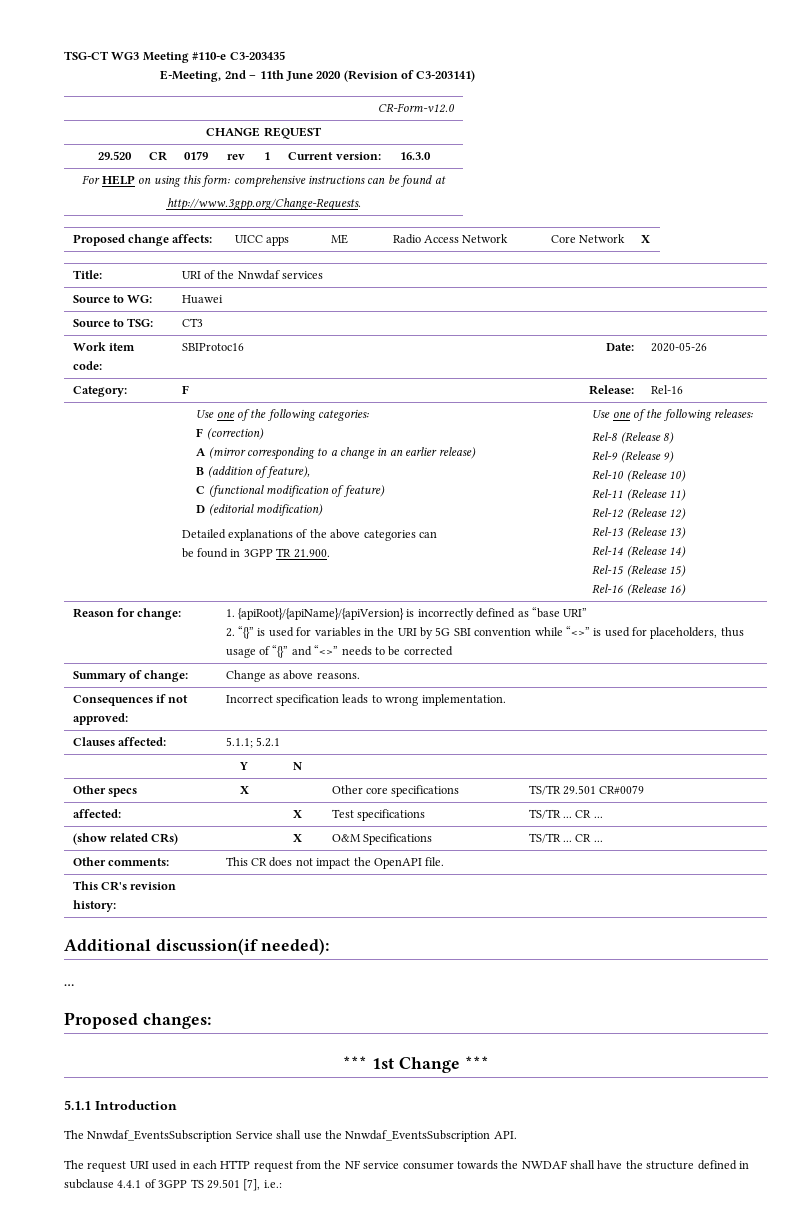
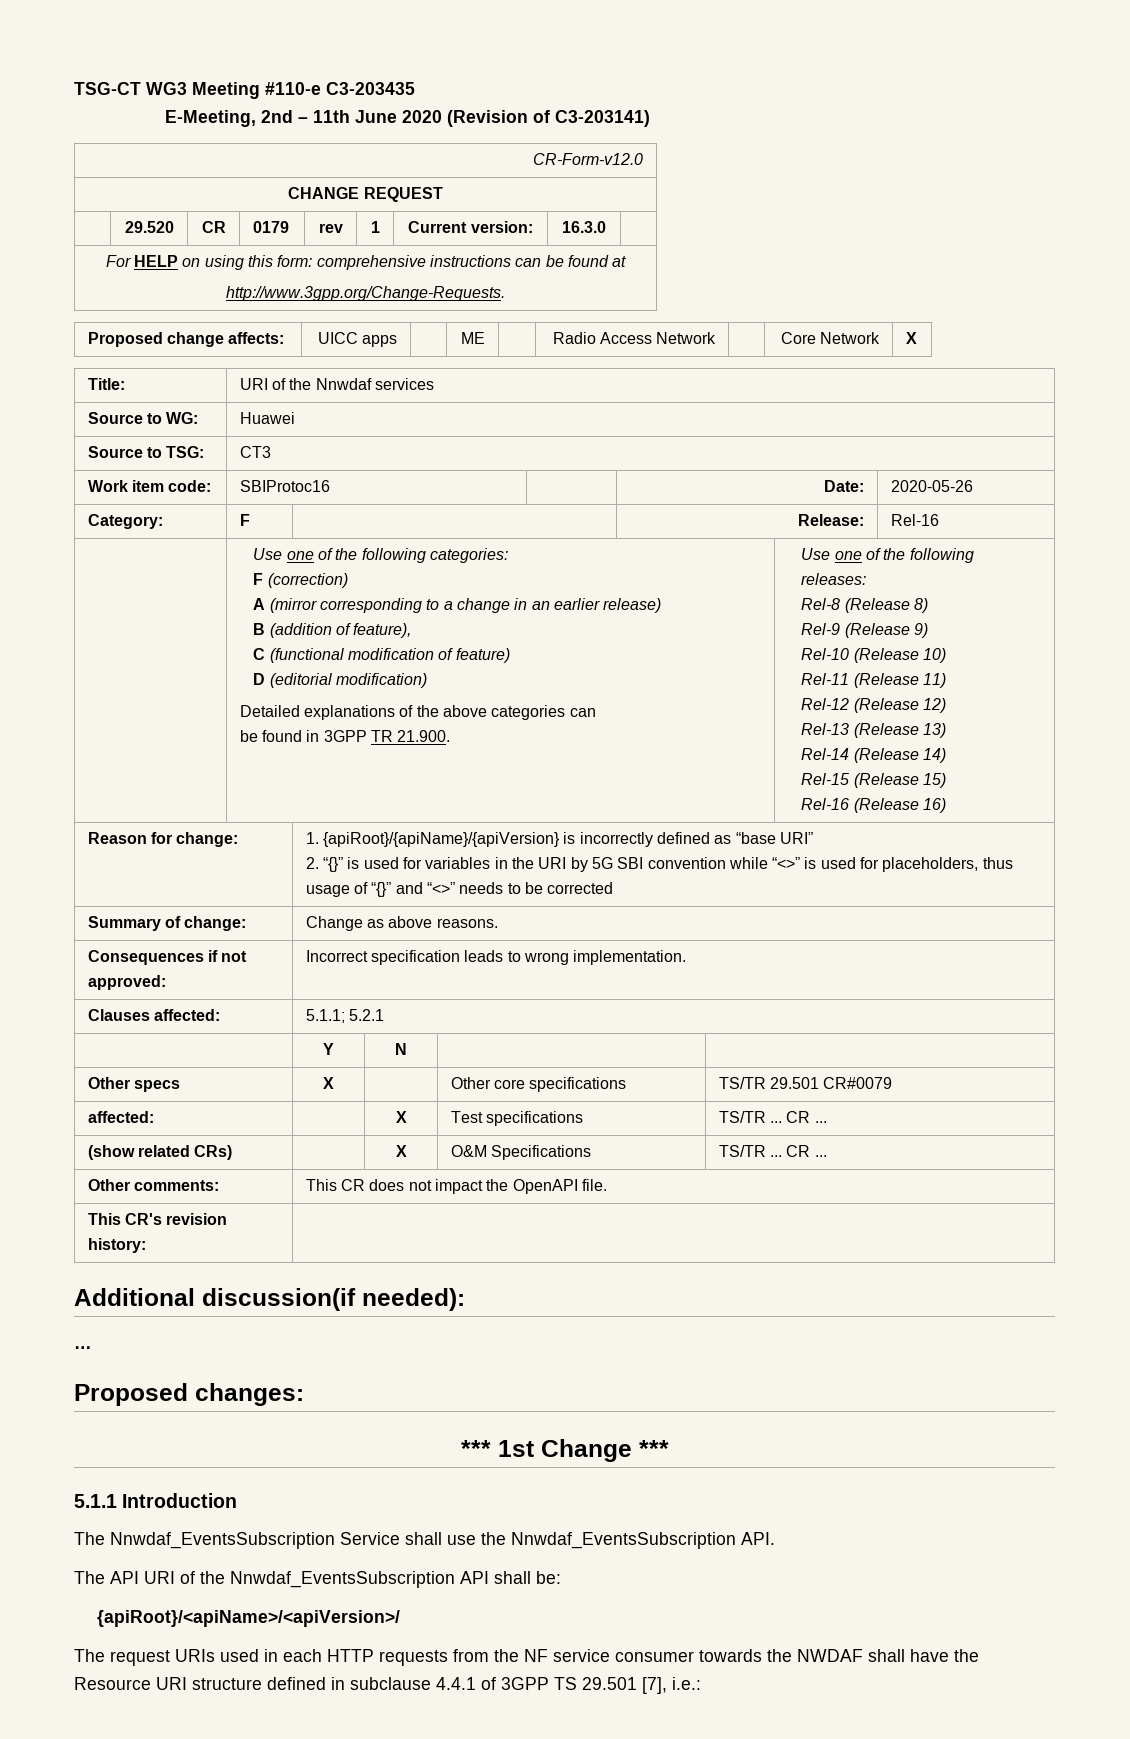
(517, 1135) none -> [74,1571,561,1588] [96,1610,400,1627] // The API URI of the Nnwdaf_EventsSubscription API shall be: // {apiRoot}/<apiName>/<apiVersion>/
[129,1161,149,1169] URI -> [175,1649,215,1662] URIs
[253,1161,293,1172] request -> [379,1650,448,1666] requests
(643, 1164) none -> [74,1677,187,1690] Resource URI

